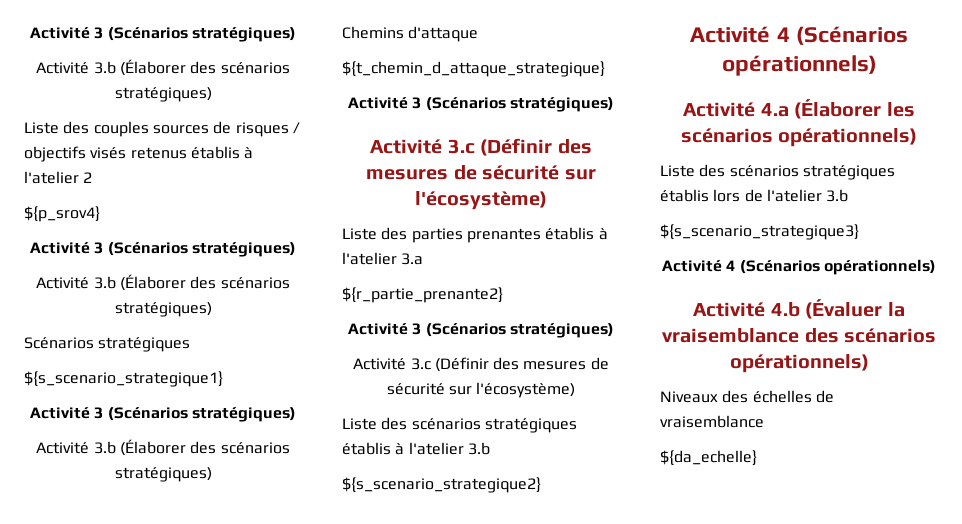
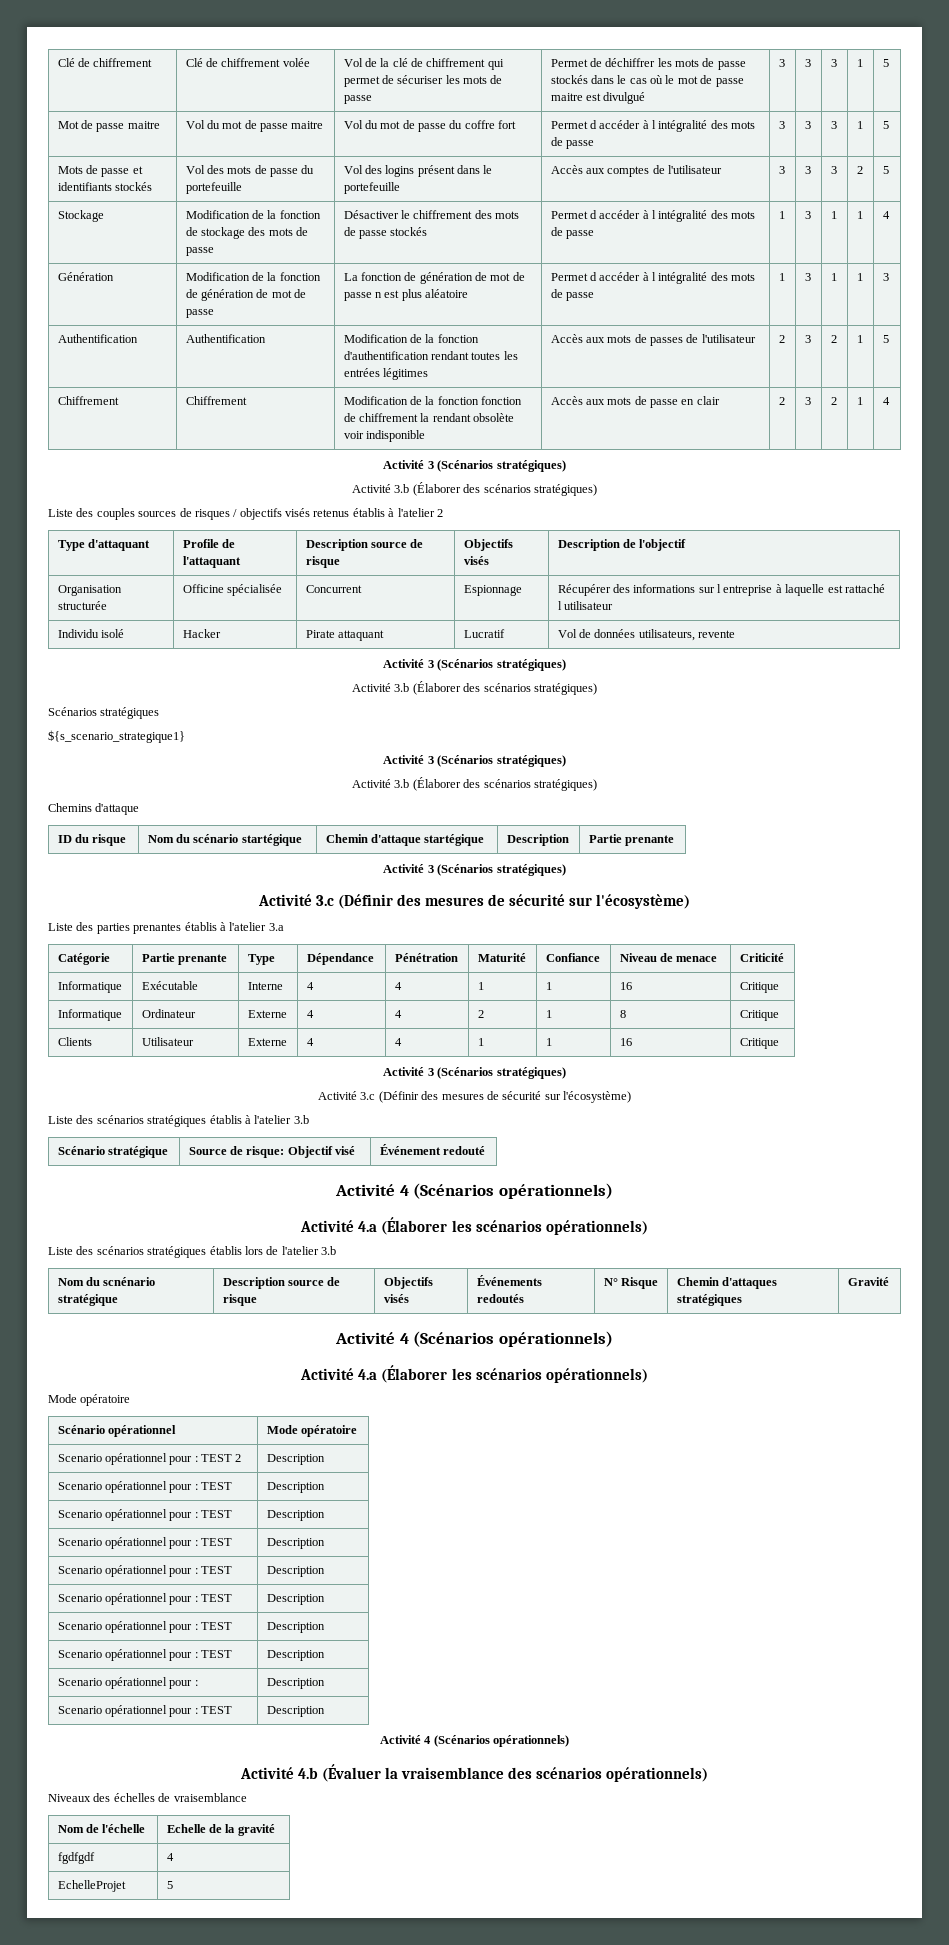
(30, 33) none -> [57,58,153,67] [185,58,310,67] [343,58,504,70] [343,75,503,87] [343,95,372,104] [550,58,746,70] [550,75,744,87] [550,92,646,104] [778,59,785,67] [804,59,811,67] [830,59,837,67] [856,59,863,67] [882,59,889,67] [57,120,160,132] [185,120,324,132] [343,120,517,132] [550,120,756,132] [550,137,594,149] [778,121,785,129] [804,121,811,129] [830,121,837,129] [856,121,863,129] [882,121,889,129] [57,165,143,177] [57,182,152,191] [185,165,315,177] [185,182,242,194] [343,165,493,177] [343,182,400,194] [550,165,723,177] [778,166,785,174] [804,166,811,174] [830,166,837,174] [856,166,863,174] [882,166,889,174] [57,210,104,222] [185,210,321,219] [185,227,309,239] [185,247,214,256] [343,210,520,219] [343,227,428,239] [550,210,756,222] [550,227,594,239] [778,211,785,219] [804,211,811,219] [830,211,837,219] [856,211,863,219] [882,211,890,219] [57,272,114,281] [185,272,321,281] [185,289,307,301] [185,309,214,318] [343,272,525,284] [343,289,469,301] [550,272,756,284] [550,289,594,301] [778,273,785,281] [804,273,811,281] [830,273,837,281] [856,273,863,281] [882,273,889,281] [57,334,138,343] [185,334,266,343] [343,334,479,343] [343,351,518,360] [343,368,428,380] [550,334,756,346] [778,335,785,343] [804,335,811,343] [830,335,837,343] [856,335,863,343] [882,335,889,343] [57,396,119,405] [185,396,247,405] [343,396,523,405] [343,413,515,422] [343,430,425,442] [550,396,720,408] [778,397,785,405] [804,397,811,405] [830,397,837,405] [856,397,863,405] [882,397,890,405] Clé de chiffrement | Clé de chiffrement volée | Vol de la clé de chiffrement qui permet de sécuriser les mots de passe | Permet de déchiffrer les mots de passe stockés dans le cas où le mot de passe maitre est divulgué | 3 | 3 | 3 | 1 | 5 // Mot de passe maitre | Vol du mot de passe maitre | Vol du mot de passe du coffre fort | Permet d accéder à l intégralité des mots de passe | 3 | 3 | 3 | 1 | 5 // Mots de passe et identifiants stockés | Vol des mots de passe du portefeuille | Vol des logins présent dans le portefeuille | Accès aux comptes de l'utilisateur | 3 | 3 | 3 | 2 | 5 // Stockage | Modification de la fonction de stockage des mots de passe | Désactiver le chiffrement des mots de passe stockés | Permet d accéder à l intégralité des mots de passe | 1 | 3 | 1 | 1 | 4 // Génération | Modification de la fonction de génération de mot de passe | La fonction de génération de mot de passe n est plus aléatoire | Permet d accéder à l intégralité des mots de passe | 1 | 3 | 1 | 1 | 3 // Authentification | Authentification | Modification de la fonction d'authentification rendant toutes les entrées légitimes | Accès aux mots de passes de l'utilisateur | 2 | 3 | 2 | 1 | 5 // Chiffrement | Chiffrement | Modification de la fonction fonction de chiffrement la rendant obsolète voir indisponible | Accès aux mots de passe en clair | 2 | 3 | 2 | 1 | 4 //
[24,206,100,222] // ${p_srov4} -> [57,539,150,551] [182,539,235,548] [182,556,241,568] [305,539,424,551] [305,556,340,568] [463,539,513,551] [463,556,489,565] [557,539,687,551] [57,585,122,596] [57,601,107,610] [182,584,282,596] [305,585,362,593] [463,585,522,596] [557,584,885,596] [557,601,613,610] [57,629,124,638] [182,629,221,638] [305,630,384,641] [463,629,505,638] [557,629,736,641] // Type d'attaquant | Profile de l'attaquant | Description source de risque | Objectifs visés | Description de l'objectif // Organisation structurée | Officine spécialisée | Concurrent | Espionnage | Récupérer des informations sur l entreprise à laquelle est rattaché l utilisateur // Individu isolé | Hacker | Pirate attaquant | Lucratif | Vol de données utilisateurs, revente
[342,61,605,77] // ${t_chemin_d_attaque_strategique} -> [57,834,127,846] [147,834,302,846] [325,834,485,846] [506,834,569,846] [588,834,674,846] // ID du risque | Nom du scénario startégique | Chemin d'attaque startégique | Description | Partie prenante
[342,287,503,303] // ${r_partie_prenante2} -> [57,953,110,965] [141,953,227,965] [247,954,275,965] [306,953,374,965] [394,953,458,962] [477,953,526,962] [545,953,600,962] [619,953,718,962] [739,953,784,962] [57,981,122,993] [141,981,198,990] [247,982,283,990] [306,982,314,990] [394,982,402,990] [477,982,484,990] [545,982,552,990] [619,982,632,990] [739,982,779,993] [57,1009,122,1021] [141,1009,196,1018] [247,1010,287,1018] [306,1010,314,1018] [394,1010,402,1018] [477,1010,484,1018] [545,1010,552,1018] [619,1010,626,1018] [739,1010,779,1021] [57,1037,92,1046] [141,1037,194,1046] [247,1038,287,1046] [306,1038,314,1046] [394,1038,402,1046] [477,1038,484,1046] [545,1038,552,1046] [619,1038,632,1046] [739,1038,779,1049] // Catégorie | Partie prenante | Type | Dépendance | Pénétration | Maturité | Confiance | Niveau de menace | Criticité // Informatique | Exécutable | Interne | 4 | 4 | 1 | 1 | 16 | Critique // Informatique | Ordinateur | Externe | 4 | 4 | 2 | 1 | 8 | Critique // Clients | Utilisateur | Externe | 4 | 4 | 1 | 1 | 16 | Critique
[342,477,541,493] // ${s_scenario_strategique2} -> [57,1146,168,1158] [188,1146,356,1158] [379,1144,485,1155] // Scénario stratégique | Source de risque: Objectif visé | Événement redouté
[660,224,859,240] // ${s_scenario_strategique3} -> [57,1277,156,1286] [57,1294,118,1306] [222,1277,341,1289] [222,1294,257,1306] [383,1277,433,1289] [383,1294,409,1303] [476,1275,542,1286] [476,1294,524,1303] [603,1277,658,1289] [676,1277,777,1289] [676,1294,742,1306] [847,1277,889,1286] [335,1331,613,1347] [300,1365,648,1383] [48,1394,131,1406] [57,1425,176,1437] [266,1425,357,1437] [57,1453,242,1465] [266,1454,325,1465] [57,1481,233,1493] [266,1482,325,1493] [57,1509,233,1521] [266,1510,325,1521] [57,1537,233,1549] [266,1538,325,1549] [57,1565,233,1577] [266,1566,325,1577] [57,1593,233,1605] [266,1594,325,1605] [57,1621,233,1633] [266,1622,325,1633] [57,1649,233,1661] [266,1650,325,1661] [57,1677,198,1689] [266,1678,325,1689] [57,1705,233,1717] [266,1706,325,1717] // Nom du scnénario stratégique | Description source de risque | Objectifs visés | Événements redoutés | N° Risque | Chemin d'attaques stratégiques | Gravité // Activité 4 (Scénarios opérationnels) // Activité 4.a (Élaborer les scénarios opérationnels) // Mode opératoire // Scénario opérationnel | Mode opératoire // Scenario opérationnel pour : TEST 2 | Description // Scenario opérationnel pour : TEST | Description // Scenario opérationnel pour : TEST | Description // Scenario opérationnel pour : TEST | Description // Scenario opérationnel pour : TEST | Description // Scenario opérationnel pour : TEST | Description // Scenario opérationnel pour : TEST | Description // Scenario opérationnel pour : TEST | Description // Scenario opérationnel pour : | Description // Scenario opérationnel pour : TEST | Description
[660,450,757,466] // ${da_echelle} -> [57,1824,146,1833] [166,1824,275,1836] [57,1852,95,1864] [166,1853,174,1861] [57,1880,126,1892] [166,1881,173,1889] // Nom de l'échelle | Echelle de la gravité // fgdfgdf | 4 // EchelleProjet | 5

